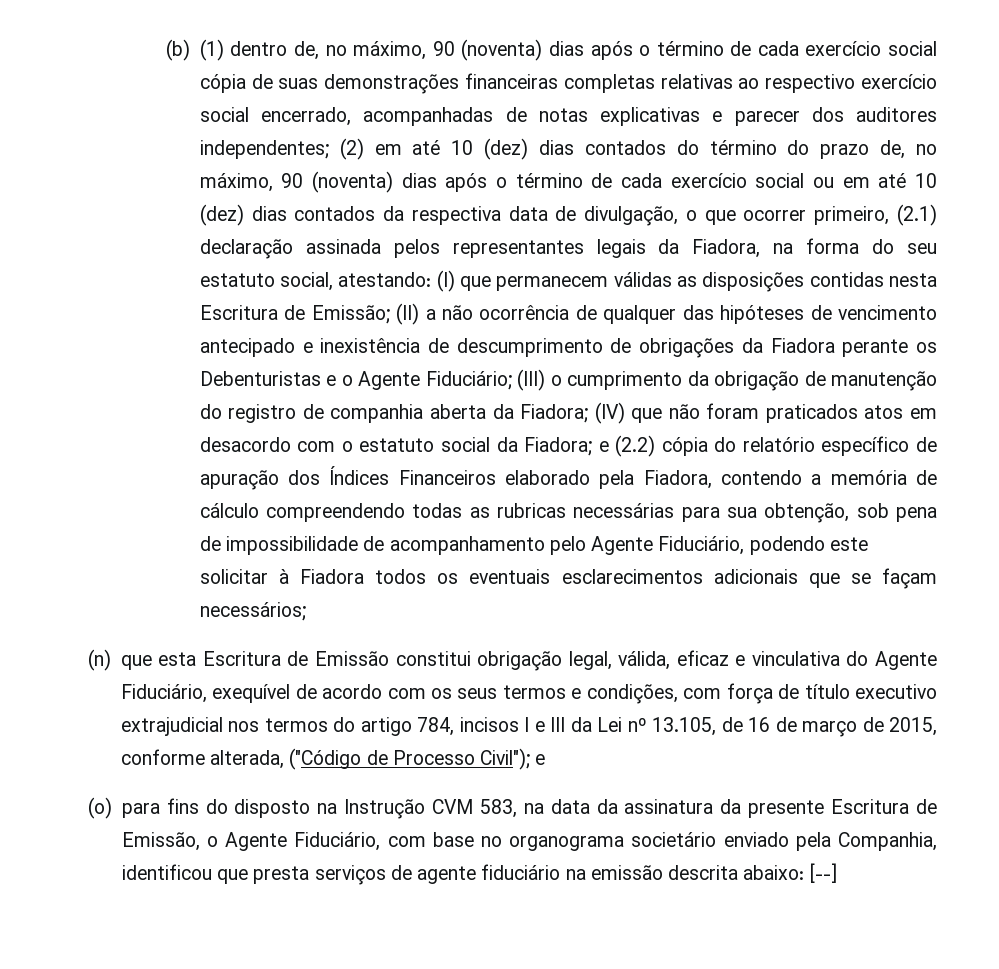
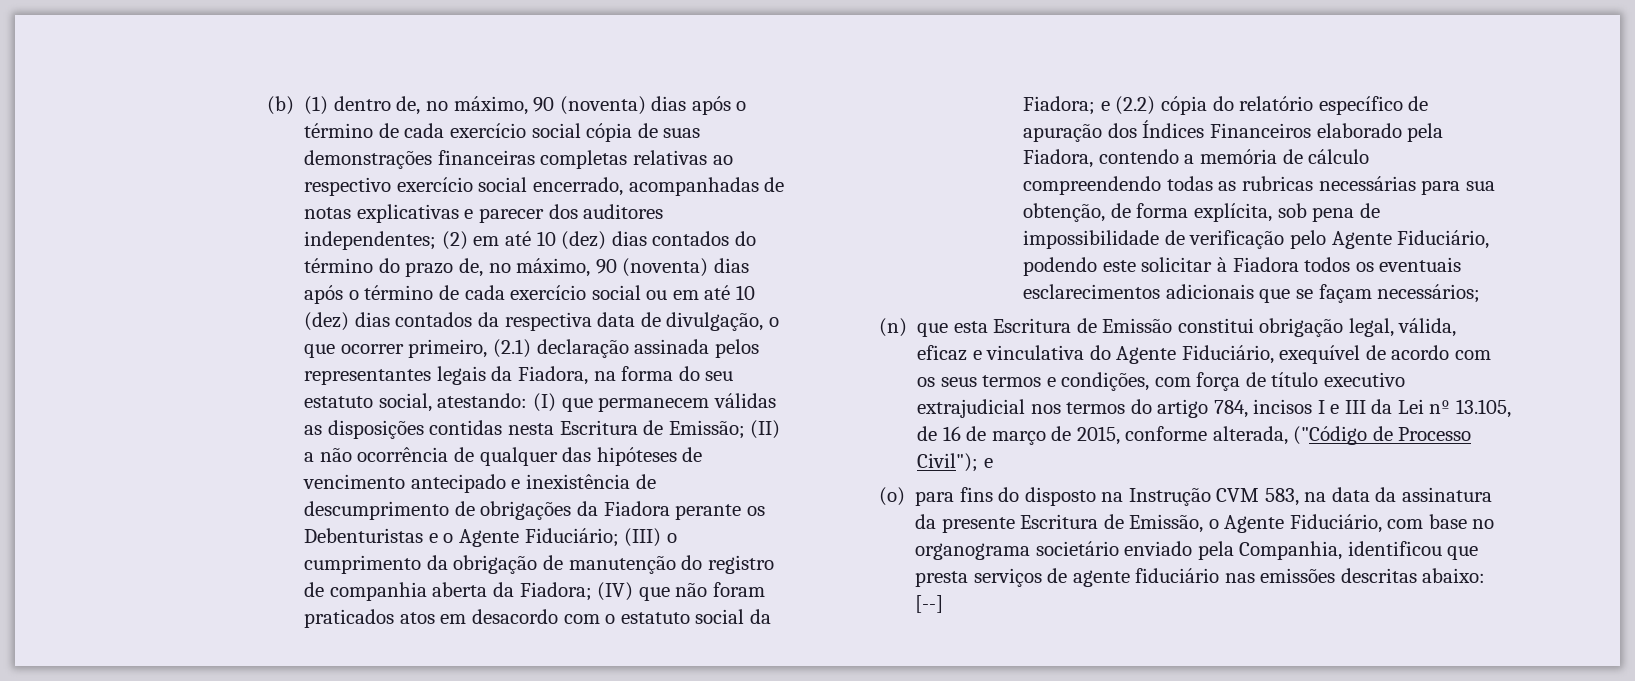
(850, 513) none -> [1110,203,1272,222] de forma explícita,
[389,536,545,555] acompanhamento -> [1189,230,1285,249] verificação
[565,865,739,880] na emissão descrita -> [1224,568,1417,583] nas emissões descritas

